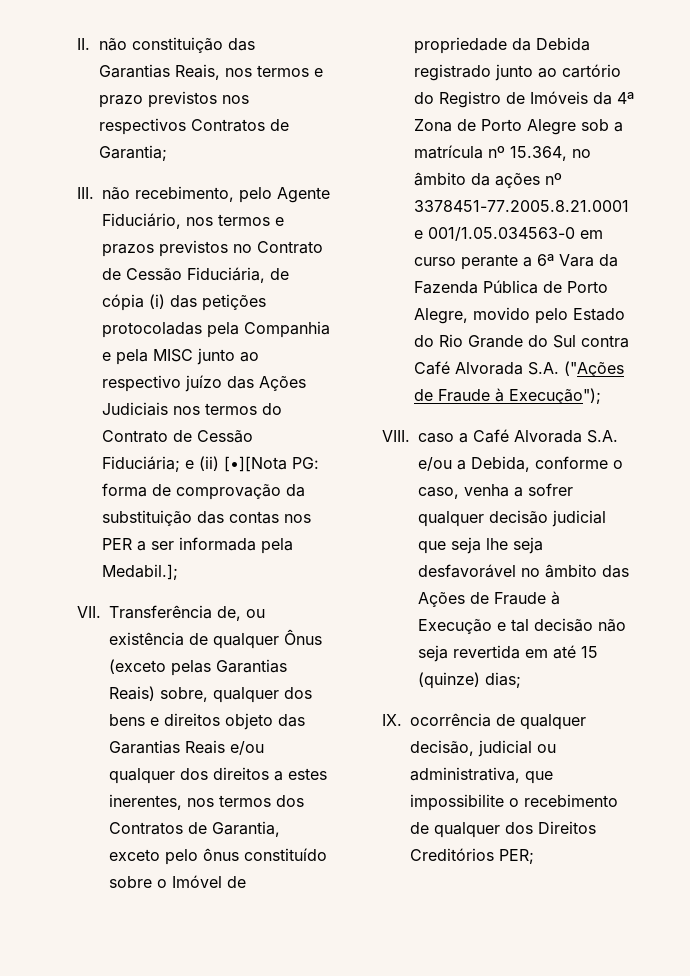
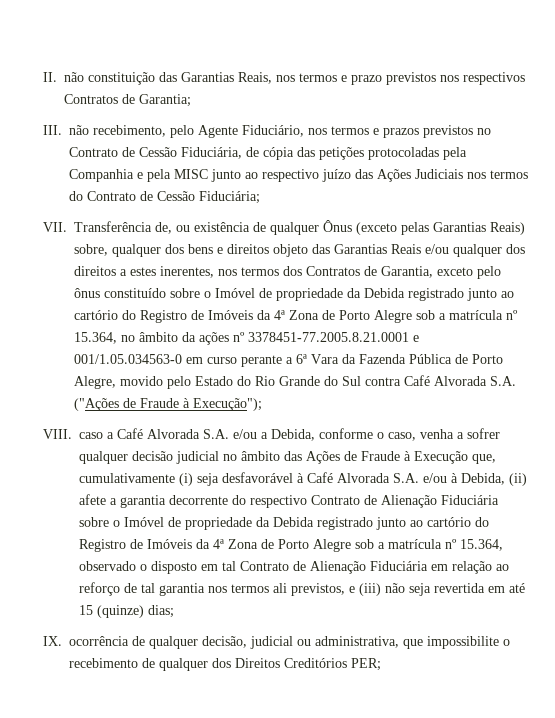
[148,294,165,309] (i) -> (295, 153) none
[184,456,319,472] [101,483,305,500] [101,510,311,526] [101,537,293,554] [101,564,178,580] e (ii) [•][Nota PG: forma de comprovação da substituição das contas nos PER a ser informada pela Medabil.]; -> (261, 197) none
[417,537,543,554] [417,564,516,578] que seja lhe seja desfavorável -> (220, 457) none
[496,618,593,632] e tal decisão -> [472,454,497,464] [79,472,528,486] [79,494,500,508] [79,517,490,530] [79,539,504,552] [79,561,510,574] [79,582,382,596] que, cumulativamente (i) seja desfavorável à Café Alvorada S.A. e/ou à Debida, (ii) afete a garantia decorrente do respectivo Contrato de Alienação Fiduciária sobre o Imóvel de propriedade da Debida registrado junto ao cartório do Registro de Imóveis da 4ª Zona de Porto Alegre sob a matrícula nº 15.364, observado o disposto em tal Contrato de Alienação Fiduciária em relação ao reforço de tal garantia nos termos ali previstos, e (iii)

